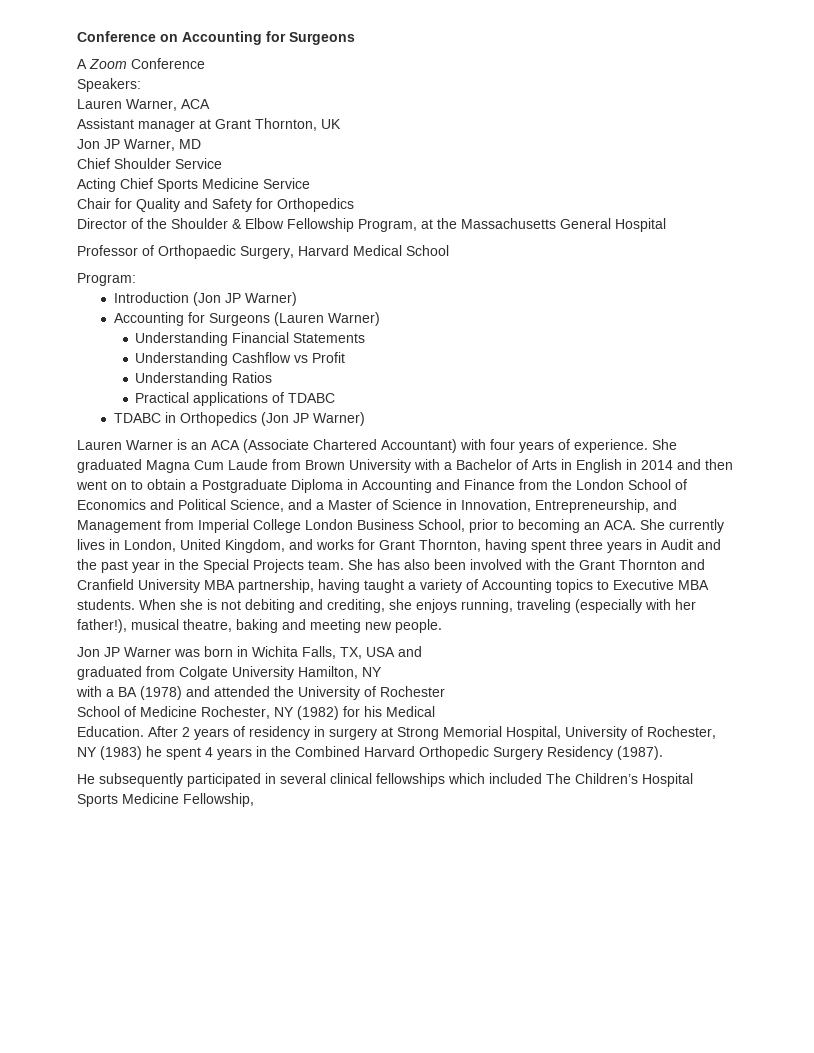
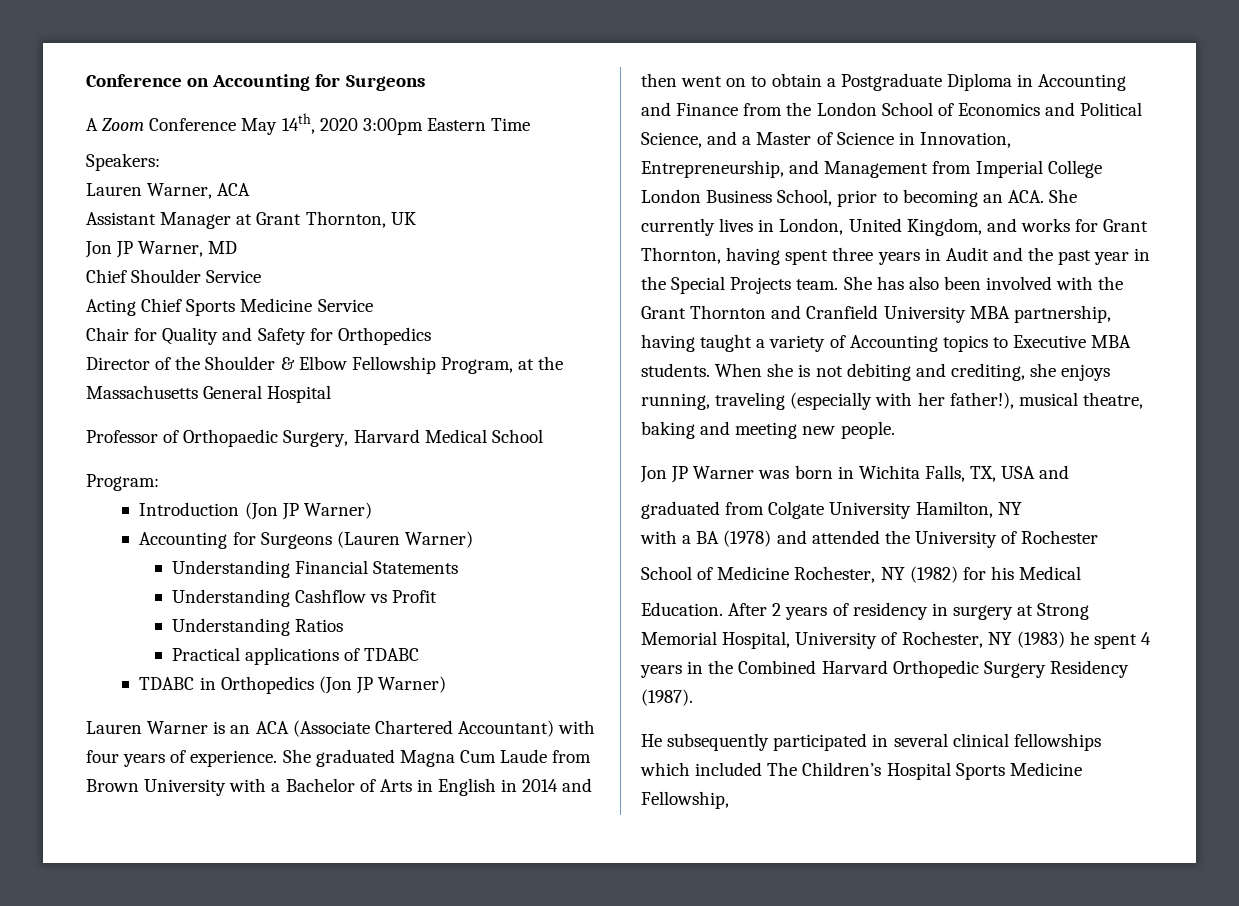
(205, 63) none -> [241,113,531,135] May 14th, 2020 3:00pm Eastern Time
[138,120,195,132] manager -> [160,212,232,229] Manager

